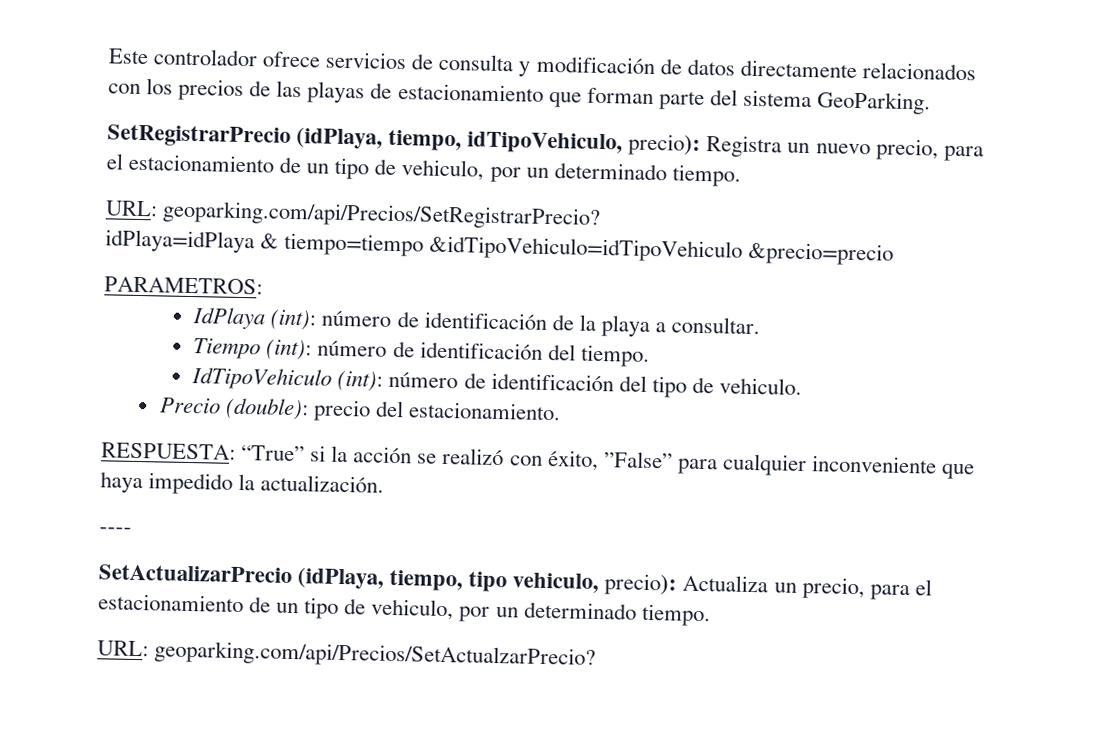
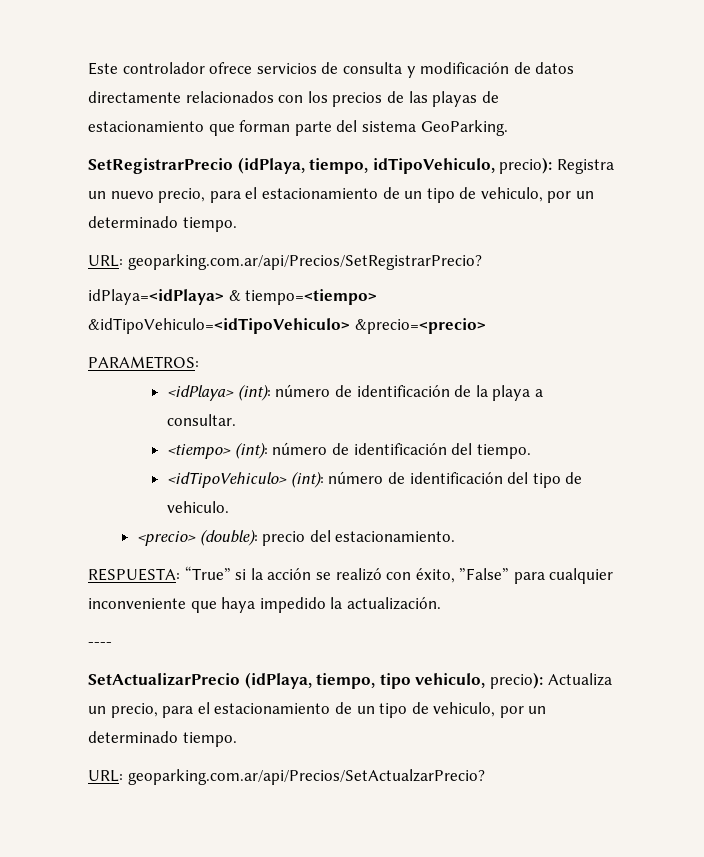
[162,200,602,231] [105,229,895,266] geoparking.com/api/Precios/SetRegistrarPrecio? // idPlaya=idPlaya & tiempo=tiempo &idTipoVehiculo=idTipoVehiculo &precio=precio -> [127,254,482,270] [88,289,378,305] [88,318,486,334] geoparking.com.ar/api/Precios/SetRegistrarPrecio? // idPlaya=<idPlaya> & tiempo=<tiempo> &idTipoVehiculo=<idTipoVehiculo> &precio=<precio>
[192,307,267,330] IdPlaya -> [167,385,235,401] <idPlaya>
[193,338,262,360] Tiempo -> [167,444,232,459] <tiempo>
[191,367,333,391] IdTipoVehiculo -> [167,472,288,488] <idTipoVehiculo>
[159,397,221,414] Precio -> [136,531,196,546] <precio>
[154,640,597,670] geoparking.com/api/Precios/SetActualzarPrecio? -> [127,769,485,785] geoparking.com.ar/api/Precios/SetActualzarPrecio?

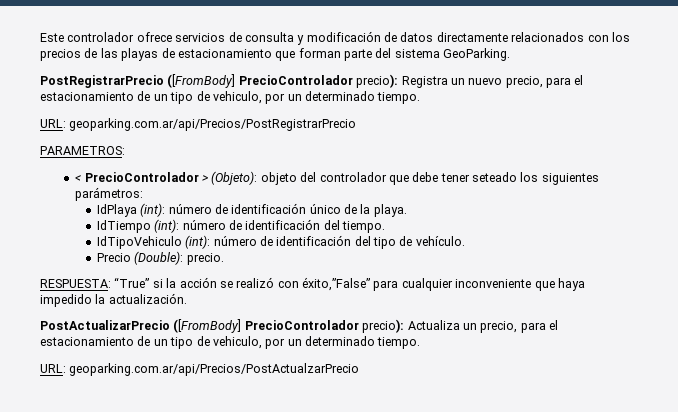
[88,157,495,174] SetRegistrarPrecio (idPlaya, tiempo, idTipoVehiculo, -> [40,74,353,88] PostRegistrarPrecio ([FromBody] PrecioControlador
[127,254,482,270] [88,289,378,305] [88,318,486,334] [88,356,199,369] [167,384,450,401] geoparking.com.ar/api/Precios/SetRegistrarPrecio? // idPlaya=<idPlaya> & tiempo=<tiempo> &idTipoVehiculo=<idTipoVehiculo> &precio=<precio> // PARAMETROS: // <idPlaya> (int): número de identificación -> [69,118,357,131] [40,146,125,155] [75,171,599,185] [75,187,144,201] [96,203,341,217] geoparking.com.ar/api/Precios/PostRegistrarPrecio // PARAMETROS: // < PrecioControlador > (Objeto): objeto del controlador que debe tener seteado los siguientes parámetros: // IdPlaya (int): número de identificación único
[492,385,543,401] [167,414,237,426] [167,444,232,459] playa a consultar. // <tiempo> -> [373,204,407,217] [96,220,151,233] playa. // IdTiempo
[167,472,288,488] <idTipoVehiculo> -> [96,236,182,249] IdTipoVehiculo
[167,501,230,513] [136,529,456,546] vehiculo. // <precio> (double): precio del estacionamiento. -> [415,236,465,246] [96,251,224,265] vehículo. // Precio (Double): precio.
[415,568,510,583] éxito, ”False” -> [302,277,370,291] éxito,”False”
[88,642,112,647] [88,672,486,689] ---- // SetActualizarPrecio (idPlaya, tiempo, tipo vehiculo, -> [40,319,359,333] PostActualizarPrecio ([FromBody] PrecioControlador
[127,769,485,785] geoparking.com.ar/api/Precios/SetActualzarPrecio? -> [69,363,360,376] geoparking.com.ar/api/Precios/PostActualzarPrecio

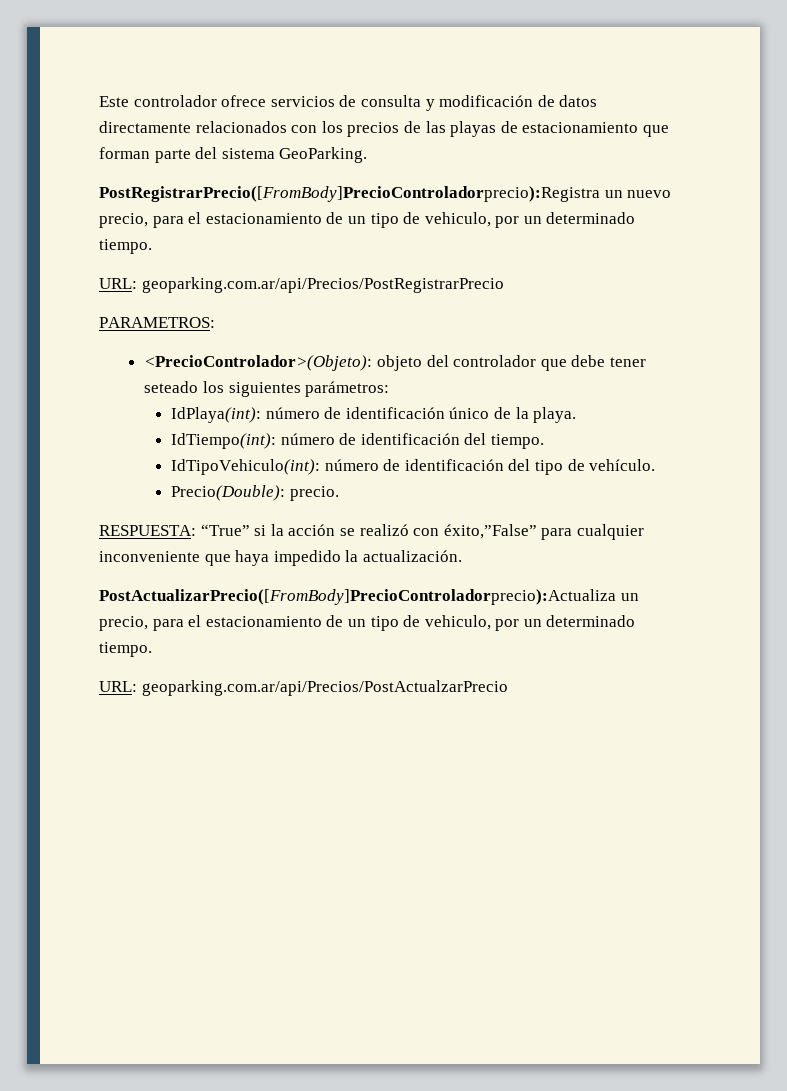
[40,74,448,88] PostRegistrarPrecio ([FromBody] PrecioControlador precio): Registra -> [99,186,600,202] PostRegistrarPrecio([FromBody]PrecioControladorprecio):Registra
[75,171,258,185] < PrecioControlador > (Objeto): -> [144,355,373,371] <PrecioControlador>(Objeto):
[96,203,166,217] IdPlaya (int): -> [171,407,262,423] IdPlaya(int):
[96,219,180,233] IdTiempo (int): -> [171,433,277,449] IdTiempo(int):
[96,235,211,249] IdTipoVehiculo (int): -> [171,459,321,475] IdTipoVehiculo(int):
[96,251,184,265] Precio (Double): -> [171,485,286,501] Precio(Double):
[40,319,460,333] PostActualizarPrecio ([FromBody] PrecioControlador precio): Actualiza -> [99,589,616,605] PostActualizarPrecio([FromBody]PrecioControladorprecio):Actualiza

